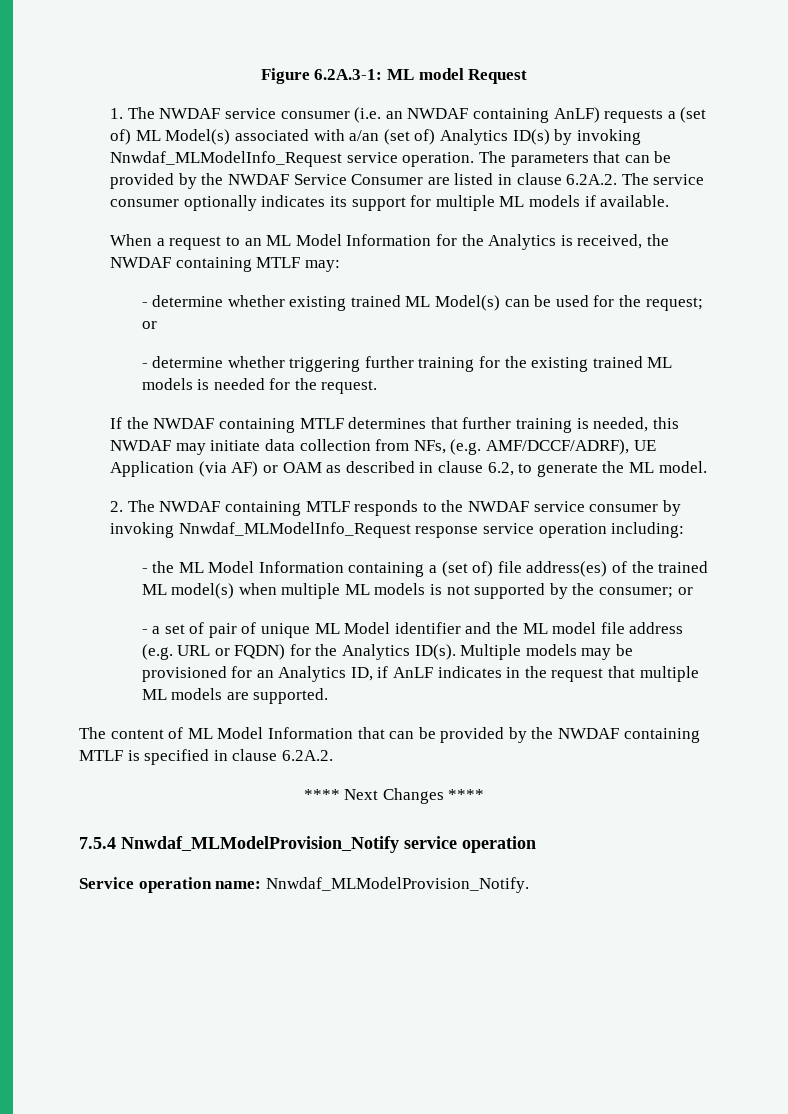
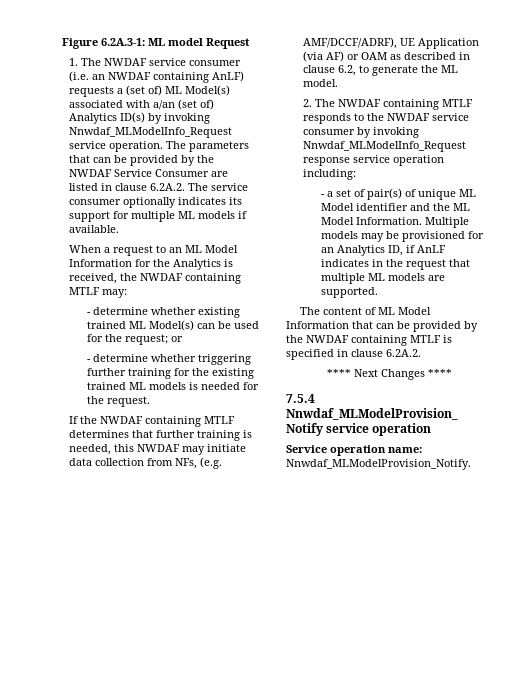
[141,561,709,577] [141,583,693,599] // - the ML Model Information containing a (set of) file address(es) of the trained ML model(s) when multiple ML models is not supported by the consumer; or -> (357, 174) none
[208,623,237,638] pair -> [366,188,402,200] pair(s)
[552,622,684,634] [141,644,456,660] model file address (e.g. URL or FQDN) for the Analytics ID(s). -> [320,217,422,225] Model Information.

